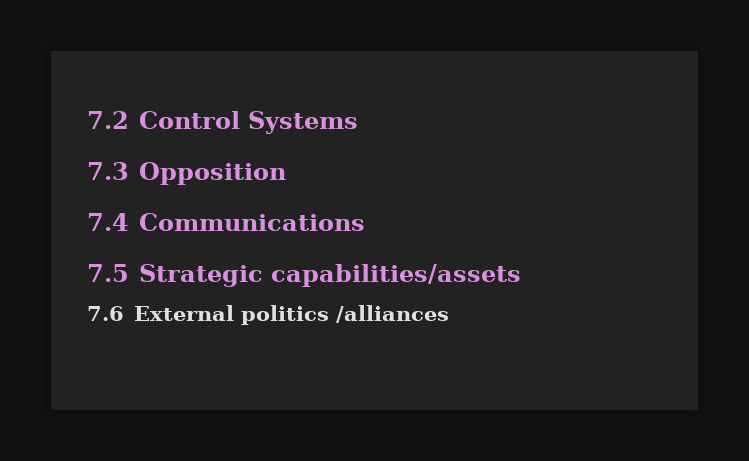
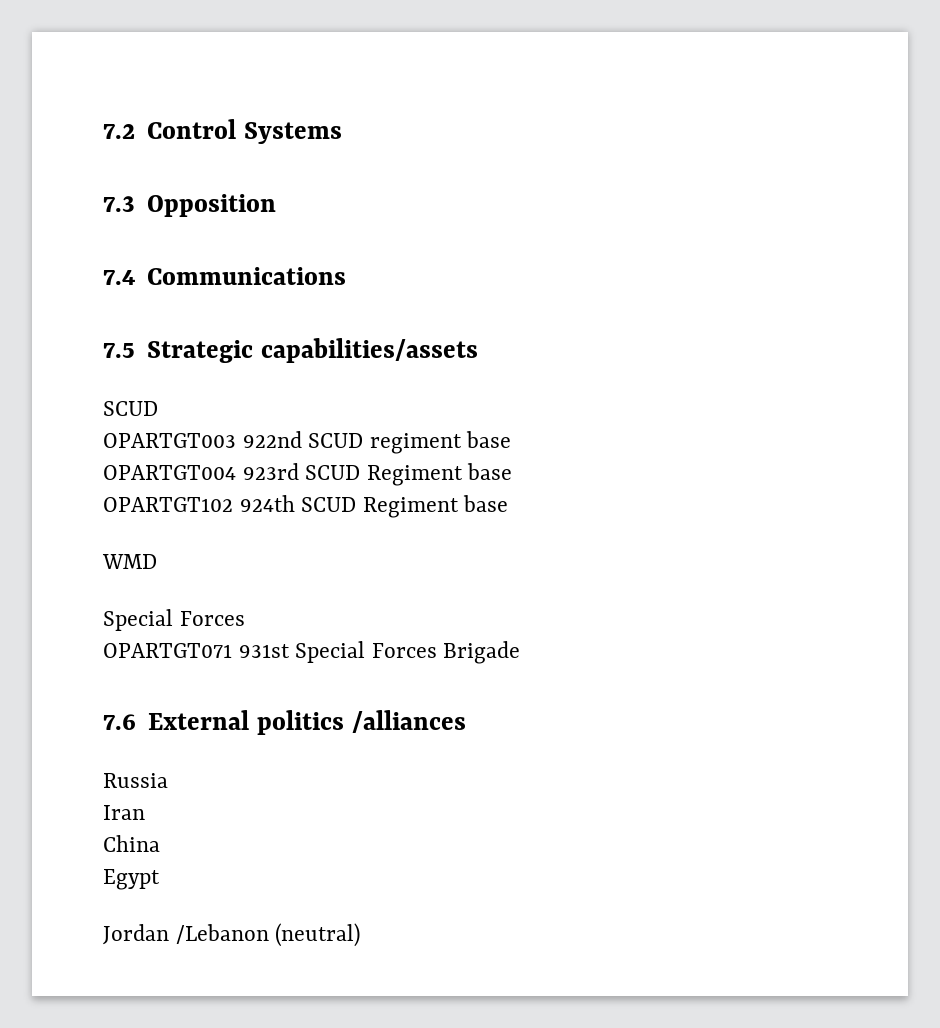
[87,305,450,325] 7.6 External politics /alliances -> [103,401,158,416] [103,431,512,454] [103,463,513,486] [103,495,509,518] [102,554,157,569] [103,609,245,631] [103,641,521,664] [103,710,466,735] [103,773,168,788] [103,805,145,820] [103,835,160,852] [103,869,160,890] [103,923,361,947] SCUD // OPARTGT003 922nd SCUD regiment base // OPARTGT004 923rd SCUD Regiment base // OPARTGT102 924th SCUD Regiment base // WMD // Special Forces // OPARTGT071 931st Special Forces Brigade // 7.6 External politics /alliances // Russia // Iran // China // Egypt // Jordan /Lebanon (neutral)

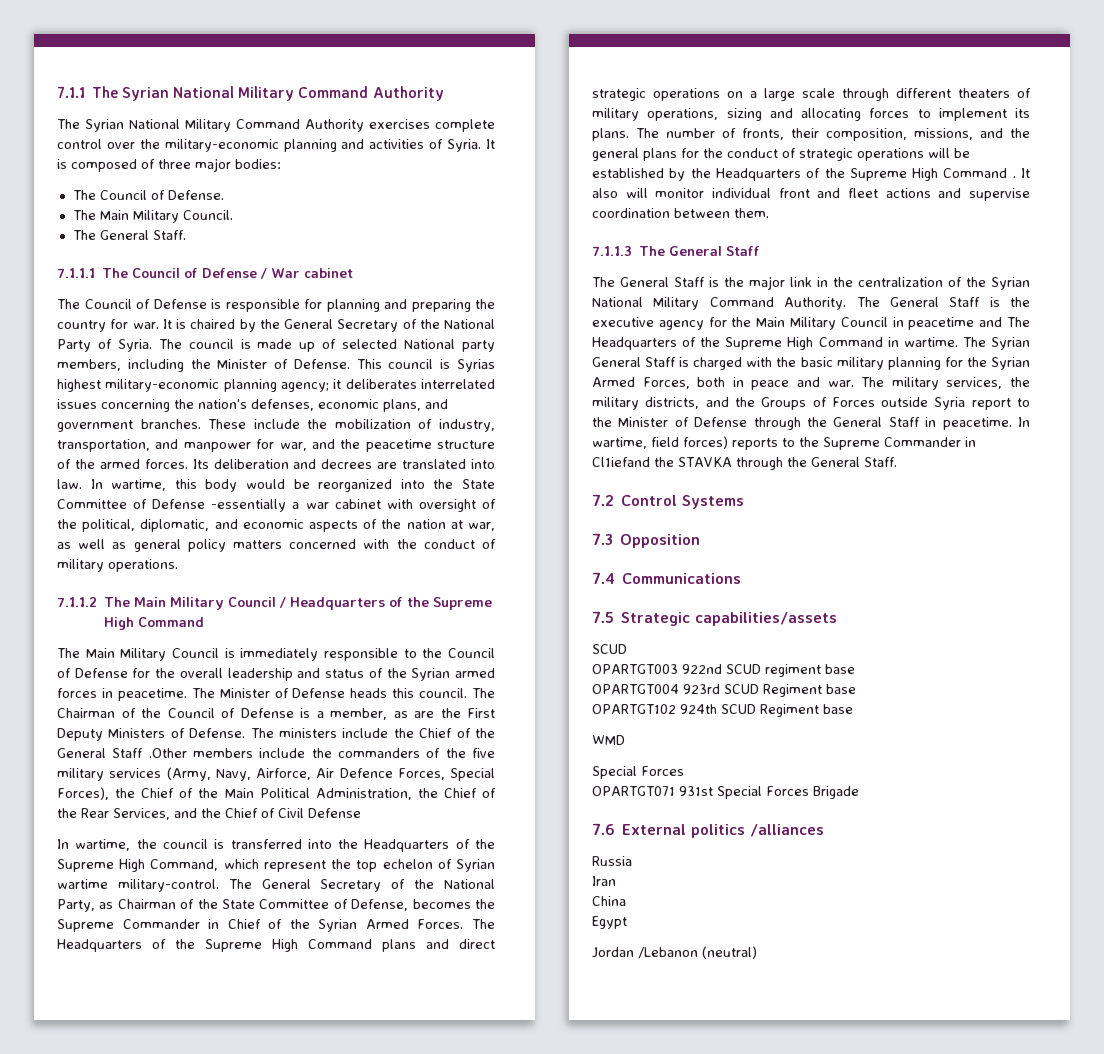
(103, 131) none -> [57,86,444,101] [57,119,495,132] [57,139,496,152] [57,158,281,172] [72,190,224,200] [72,210,233,223] [72,230,186,240] [57,268,354,279] [57,299,495,312] [57,319,495,332] [57,339,496,352] [57,359,495,372] [57,379,495,392] [57,399,448,412] [57,419,495,432] [57,439,495,452] [57,459,495,469] [57,479,496,492] [57,499,496,512] [57,519,495,532] [57,539,496,552] [57,559,178,572] [57,597,493,610] [104,617,205,630] [57,648,496,661] [57,668,496,681] [57,688,495,701] [57,708,495,720] [57,728,495,741] [57,748,495,758] [57,767,495,781] [57,787,497,800] [57,808,361,820] [57,839,496,852] [57,859,496,872] [57,879,495,892] [57,899,495,912] [57,919,495,932] [57,939,495,952] [592,88,1031,101] [592,108,1030,121] [592,128,1030,141] [592,148,970,161] [592,168,1030,181] [592,188,1030,201] [592,208,769,218] [592,246,761,256] [592,276,1030,290] [592,297,1030,310] [592,317,1030,330] [592,337,1030,350] [592,357,1030,370] [592,377,1030,390] [592,397,1030,410] [592,417,1030,430] [592,436,976,450] [592,457,897,470] 7.1.1 The Syrian National Military Command Authority // The Syrian National Military Command Authority exercises complete control over the military-economic planning and activities of Syria. It is composed of three major bodies: // The Council of Defense. // The Main Military Council. // The General Staff. // 7.1.1.1 The Council of Defense / War cabinet // The Council of Defense is responsible for planning and preparing the country for war. It is chaired by the General Secretary of the National Party of Syria. The council is made up of selected National party members, including the Minister of Defense. This council is Syrias highest military-economic planning agency; it deliberates interrelated issues concerning the nation's defenses, economic plans, and government branches. These include the mobilization of industry, transportation, and manpower for war, and the peacetime structure of the armed forces. Its deliberation and decrees are translated into law. In wartime, this body would be reorganized into the State Committee of Defense -essentially a war cabinet with oversight of the political, diplomatic, and economic aspects of the nation at war, as well as general policy matters concerned with the conduct of military operations. // 7.1.1.2 The Main Military Council / Headquarters of the Supreme High Command // The Main Military Council is immediately responsible to the Council of Defense for the overall leadership and status of the Syrian armed forces in peacetime. The Minister of Defense heads this council. The Chairman of the Council of Defense is a member, as are the First Deputy Ministers of Defense. The ministers include the Chief of the General Staff .Other members include the commanders of the five military services (Army, Navy, Airforce, Air Defence Forces, Special Forces), the Chief of the Main Political Administration, the Chief of the Rear Services, and the Chief of Civil Defense // In wartime, the council is transferred into the Headquarters of the Supreme High Command, which represent the top echelon of Syrian wartime military-control. The General Secretary of the National Party, as Chairman of the State Committee of Defense, becomes the Supreme Commander in Chief of the Syrian Armed Forces. The Headquarters of the Supreme High Command plans and direct strategic operations on a large scale through different theaters of military operations, sizing and allocating forces to implement its plans. The number of fronts, their composition, missions, and the general plans for the conduct of strategic operations will be established by the Headquarters of the Supreme High Command . It also will monitor individual front and fleet actions and supervise coordination between them. // 7.1.1.3 The General Staff // The General Staff is the major link in the centralization of the Syrian National Military Command Authority. The General Staff is the executive agency for the Main Military Council in peacetime and The Headquarters of the Supreme High Command in wartime. The Syrian General Staff is charged with the basic military planning for the Syrian Armed Forces, both in peace and war. The military services, the military districts, and the Groups of Forces outside Syria report to the Minister of Defense through the General Staff in peacetime. In wartime, field forces) reports to the Supreme Commander in Cl1iefand the STAVKA through the General Staff. //

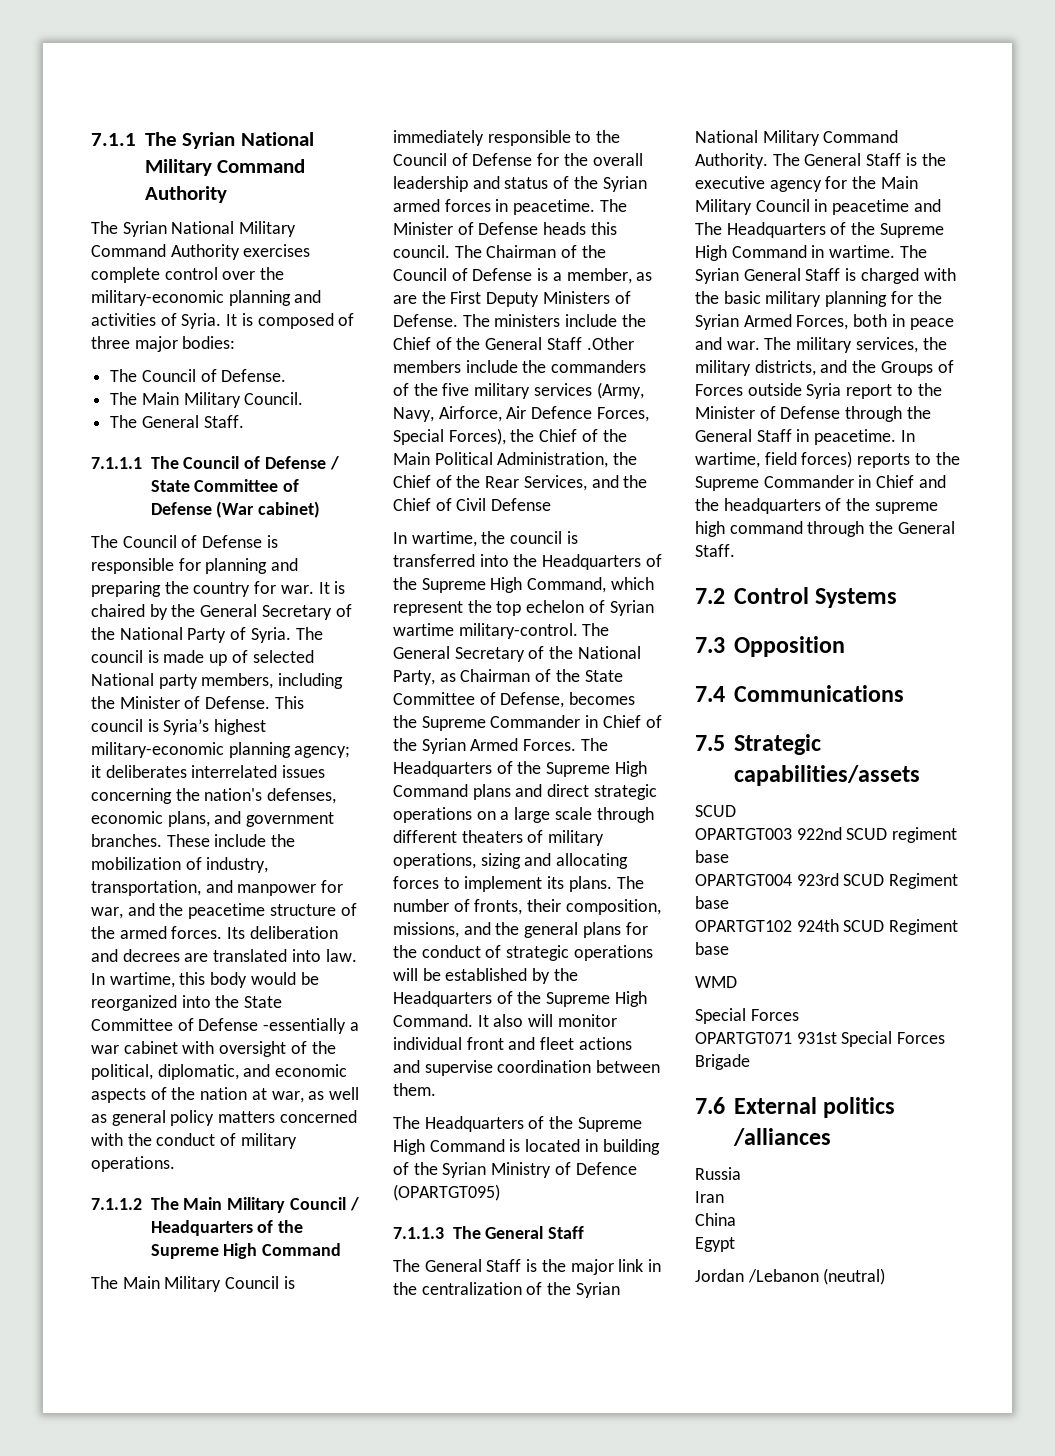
[271,268,354,278] War cabinet -> [150,479,300,492] [150,501,321,518] State Committee of Defense (War cabinet)
[456,359,495,372] Syrias -> [163,719,210,735] Syria’s
[943,168,1016,178] Command . -> [393,1014,473,1027] Command.
(769, 213) none -> [393,1116,642,1132] [393,1139,660,1155] [393,1162,637,1178] [393,1184,500,1201] // The Headquarters of the Supreme High Command is located in building of the Syrian Ministry of Defence (OPARTGT095)
[592,457,732,467] Cl1iefand the STAVKA -> [876,475,946,488] [695,498,938,514] [695,521,803,537] Chief and the headquarters of the supreme high command

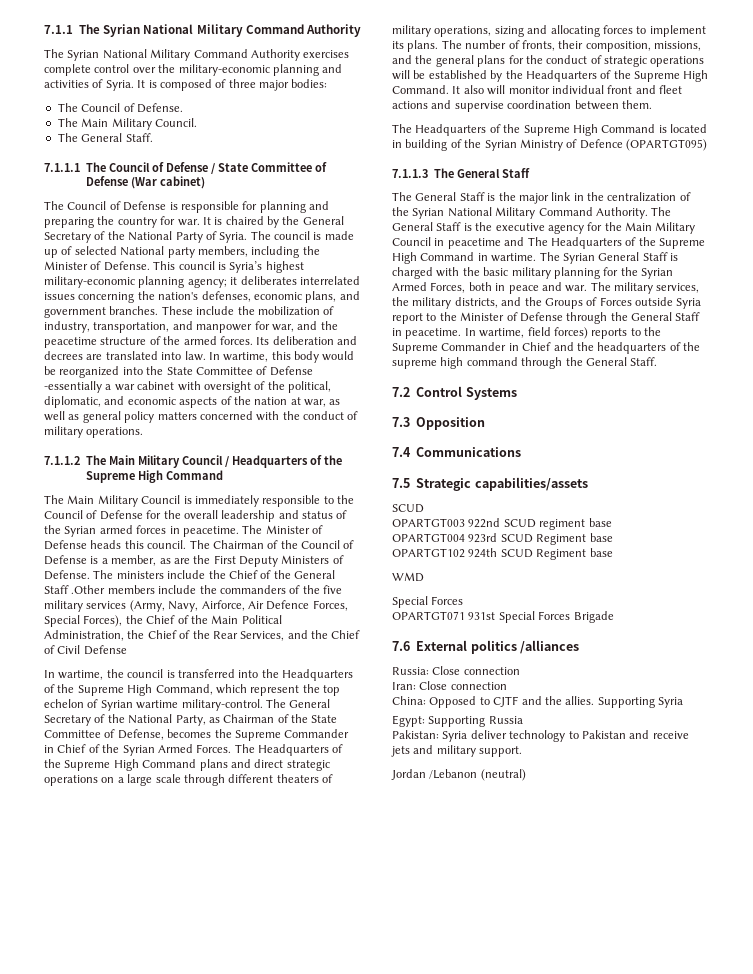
[695,1167,741,1180] [695,1191,724,1203] [695,1213,736,1226] [695,1237,735,1252] Russia // Iran // China // Egypt -> [392,666,520,675] [392,681,507,690] [392,696,683,708] [392,715,523,727] [392,730,689,742] [391,745,523,757] Russia: Close connection // Iran: Close connection // China: Opposed to CJTF and the allies. Supporting Syria // Egypt: Supporting Russia // Pakistan: Syria deliver technology to Pakistan and receive jets and military support.

